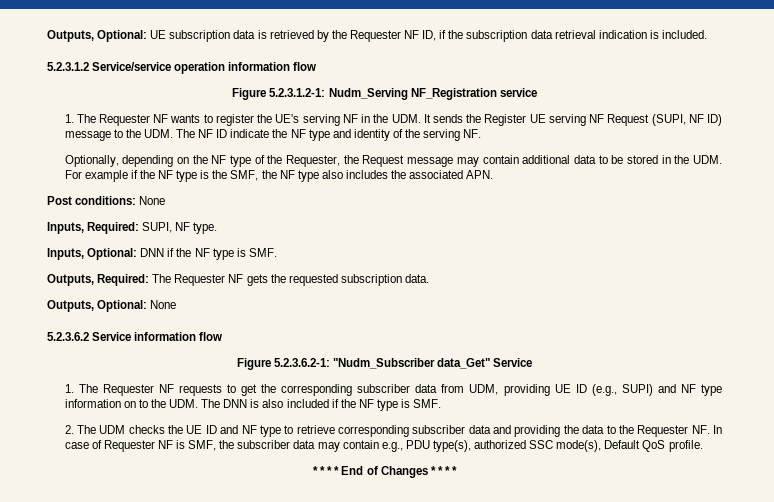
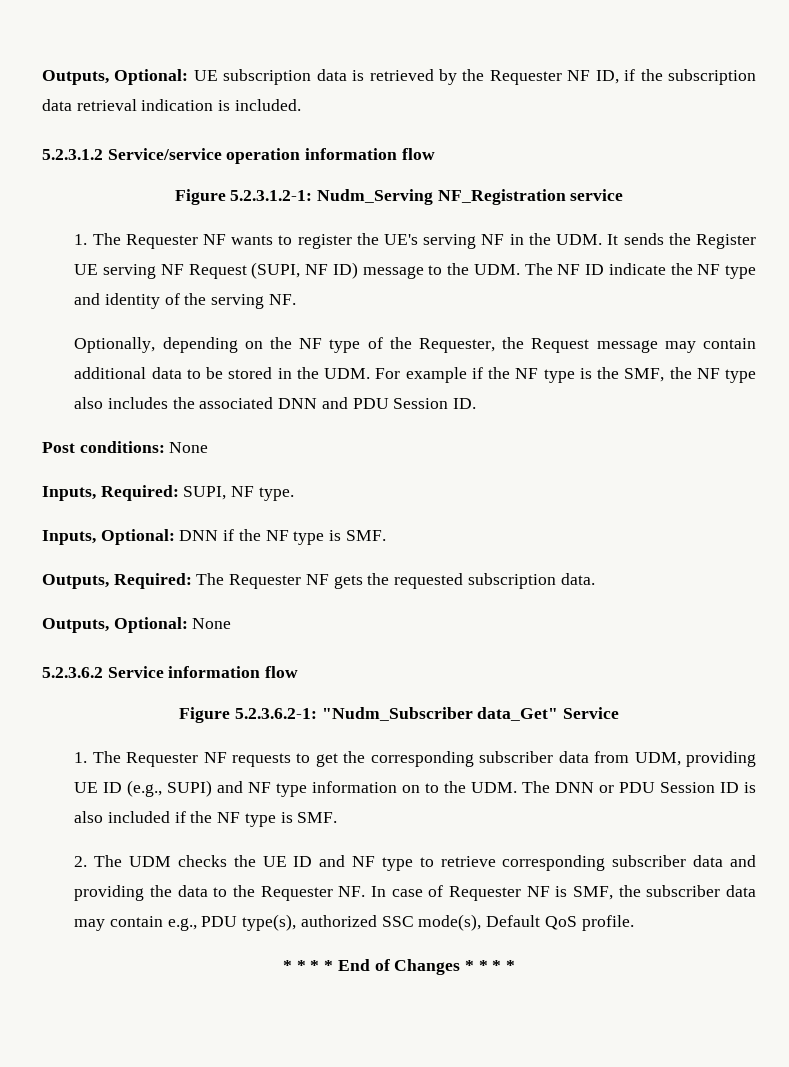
[466,170,494,179] APN. -> [278,397,477,409] DNN and PDU Session ID.
(248, 403) none -> [599,782,740,793] or PDU Session ID

